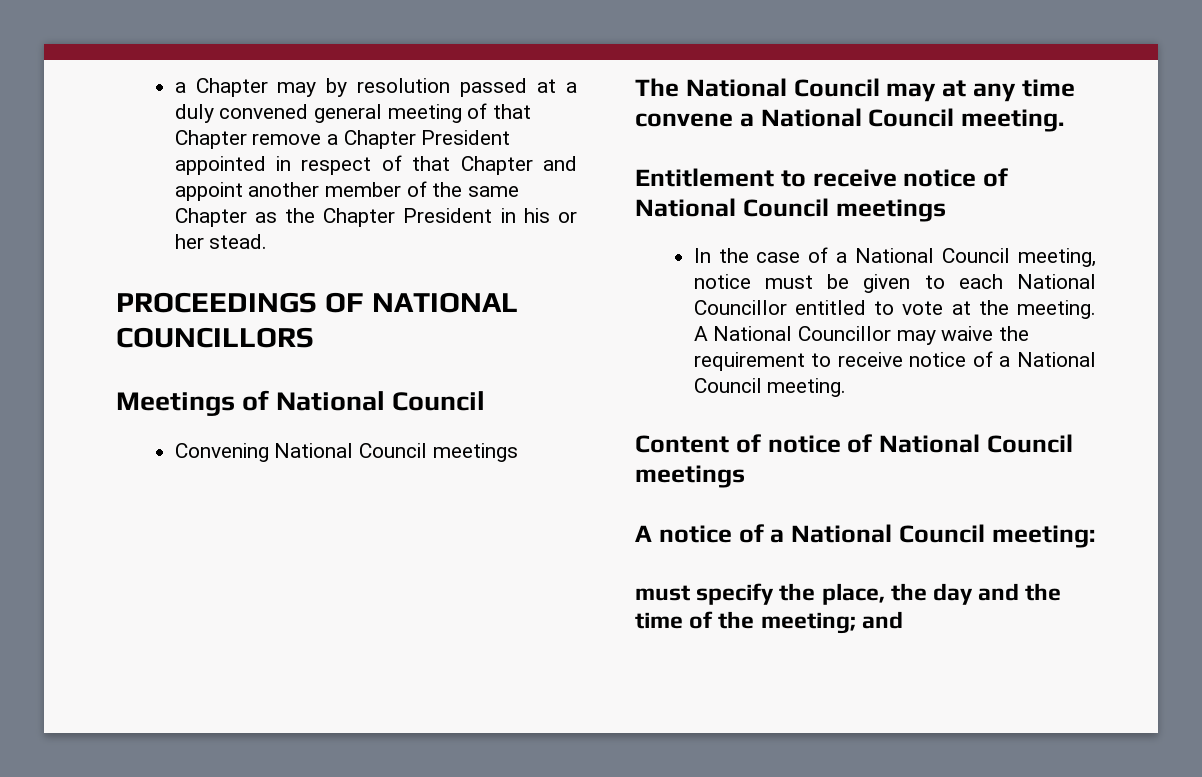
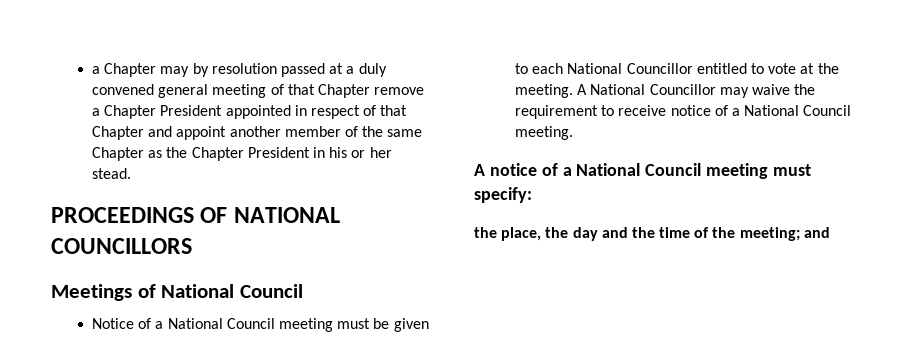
[174,443,518,462] [635,78,1075,102] [635,108,1064,132] [635,168,1008,187] [635,198,946,222] [693,247,1096,267] [693,274,751,289] Convening National Council meetings // The National Council may at any time convene a National Council meeting. // Entitlement to receive notice of National Council meetings // In the case of a National Council meeting, notice -> [92,318,333,332] Notice of a National Council meeting
[635,434,1073,453] [635,465,745,488] // Content of notice of National Council meetings -> (574, 133) none
[991,525,1095,548] [635,583,775,605] meeting: // must specify -> [706,163,812,179] [474,187,532,203] meeting must specify: //

